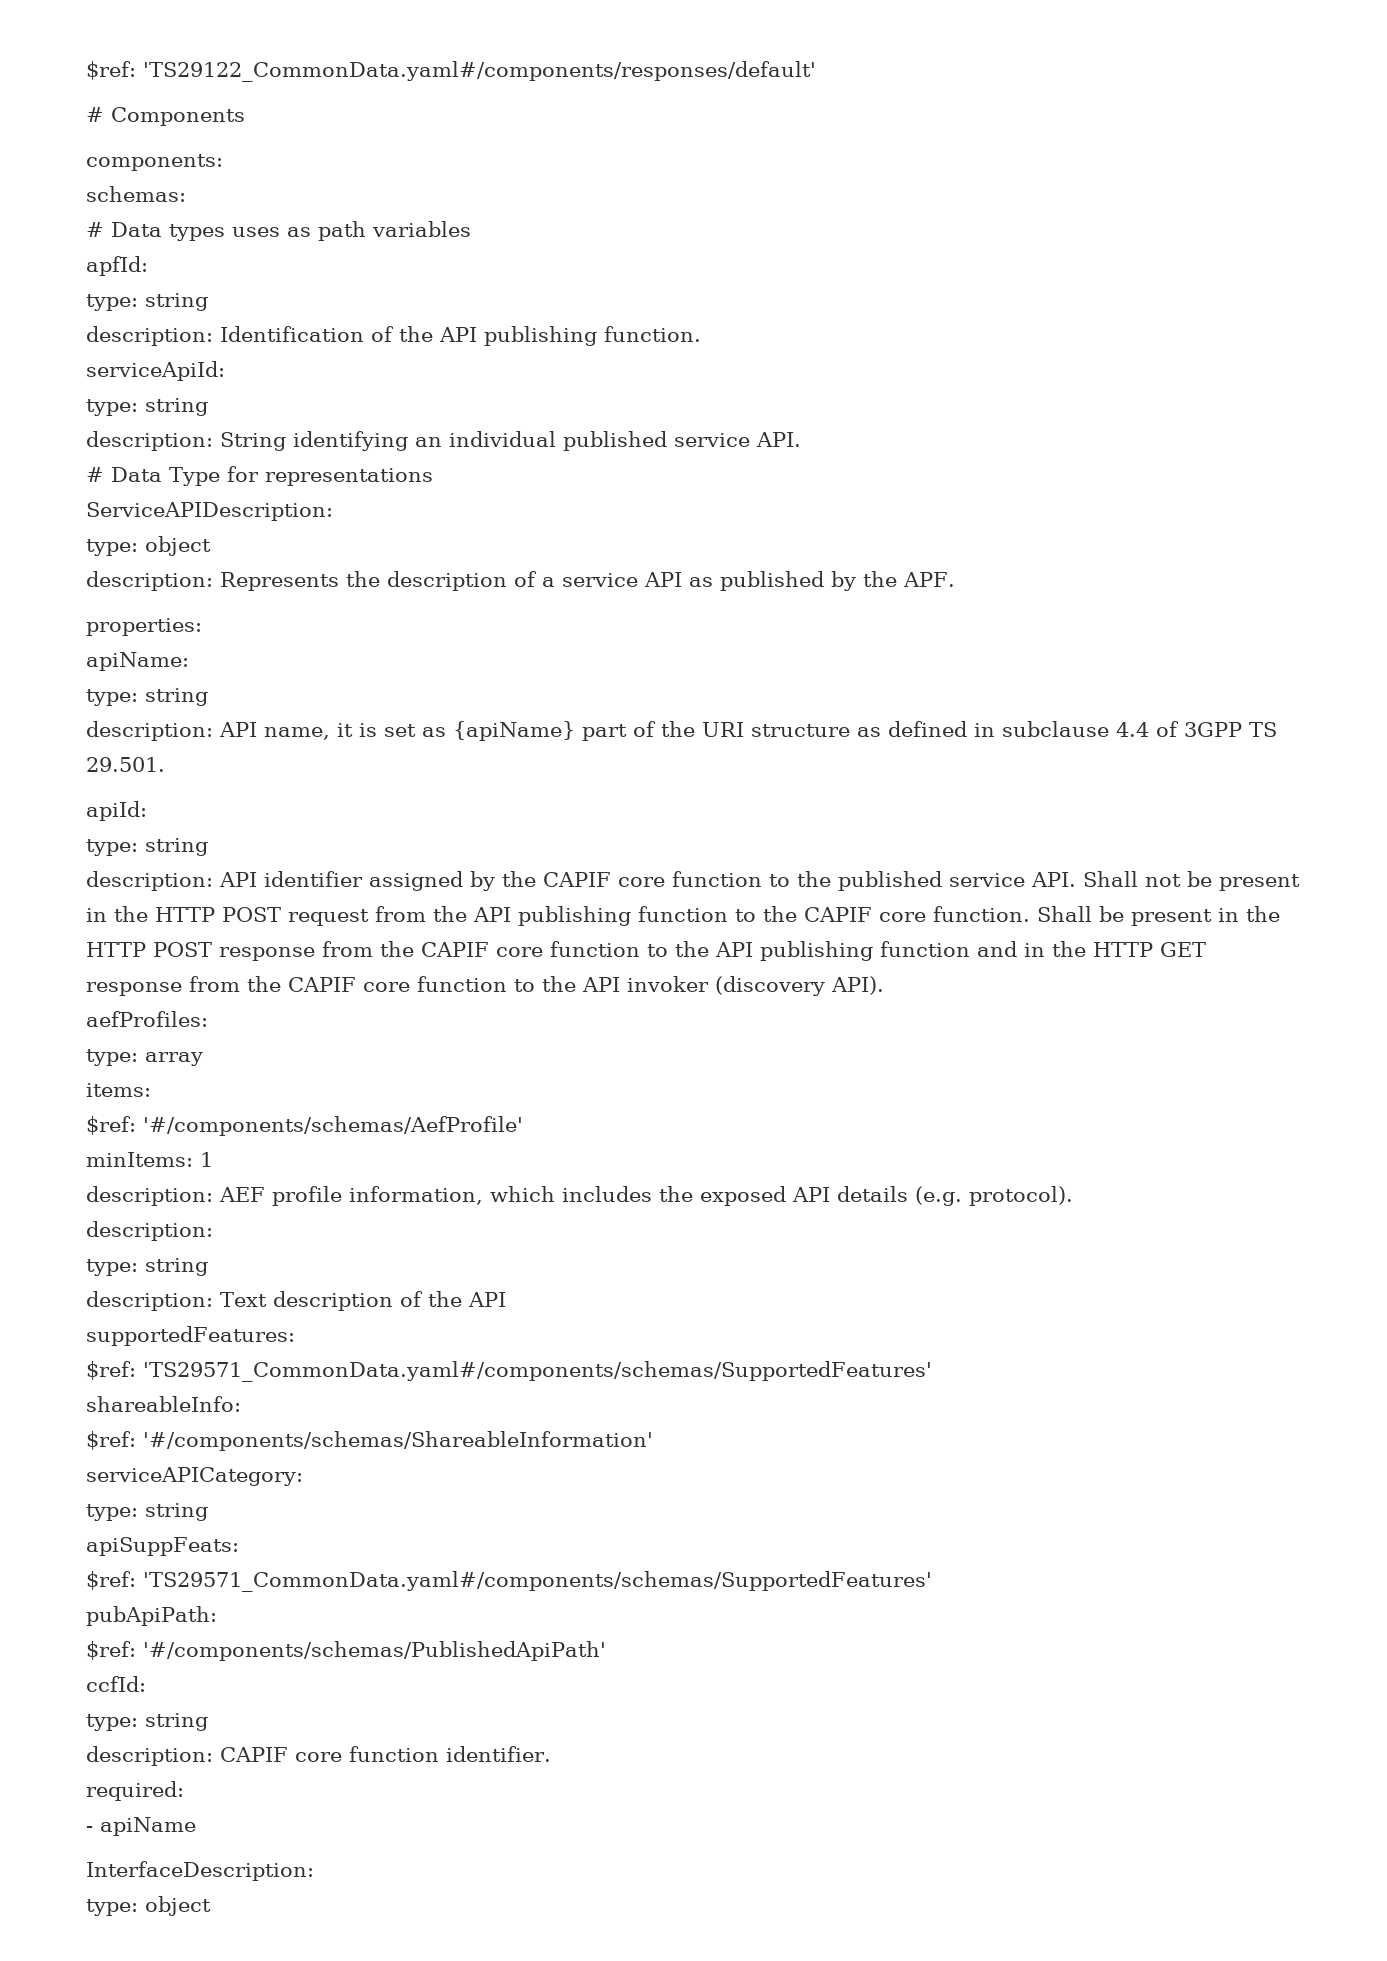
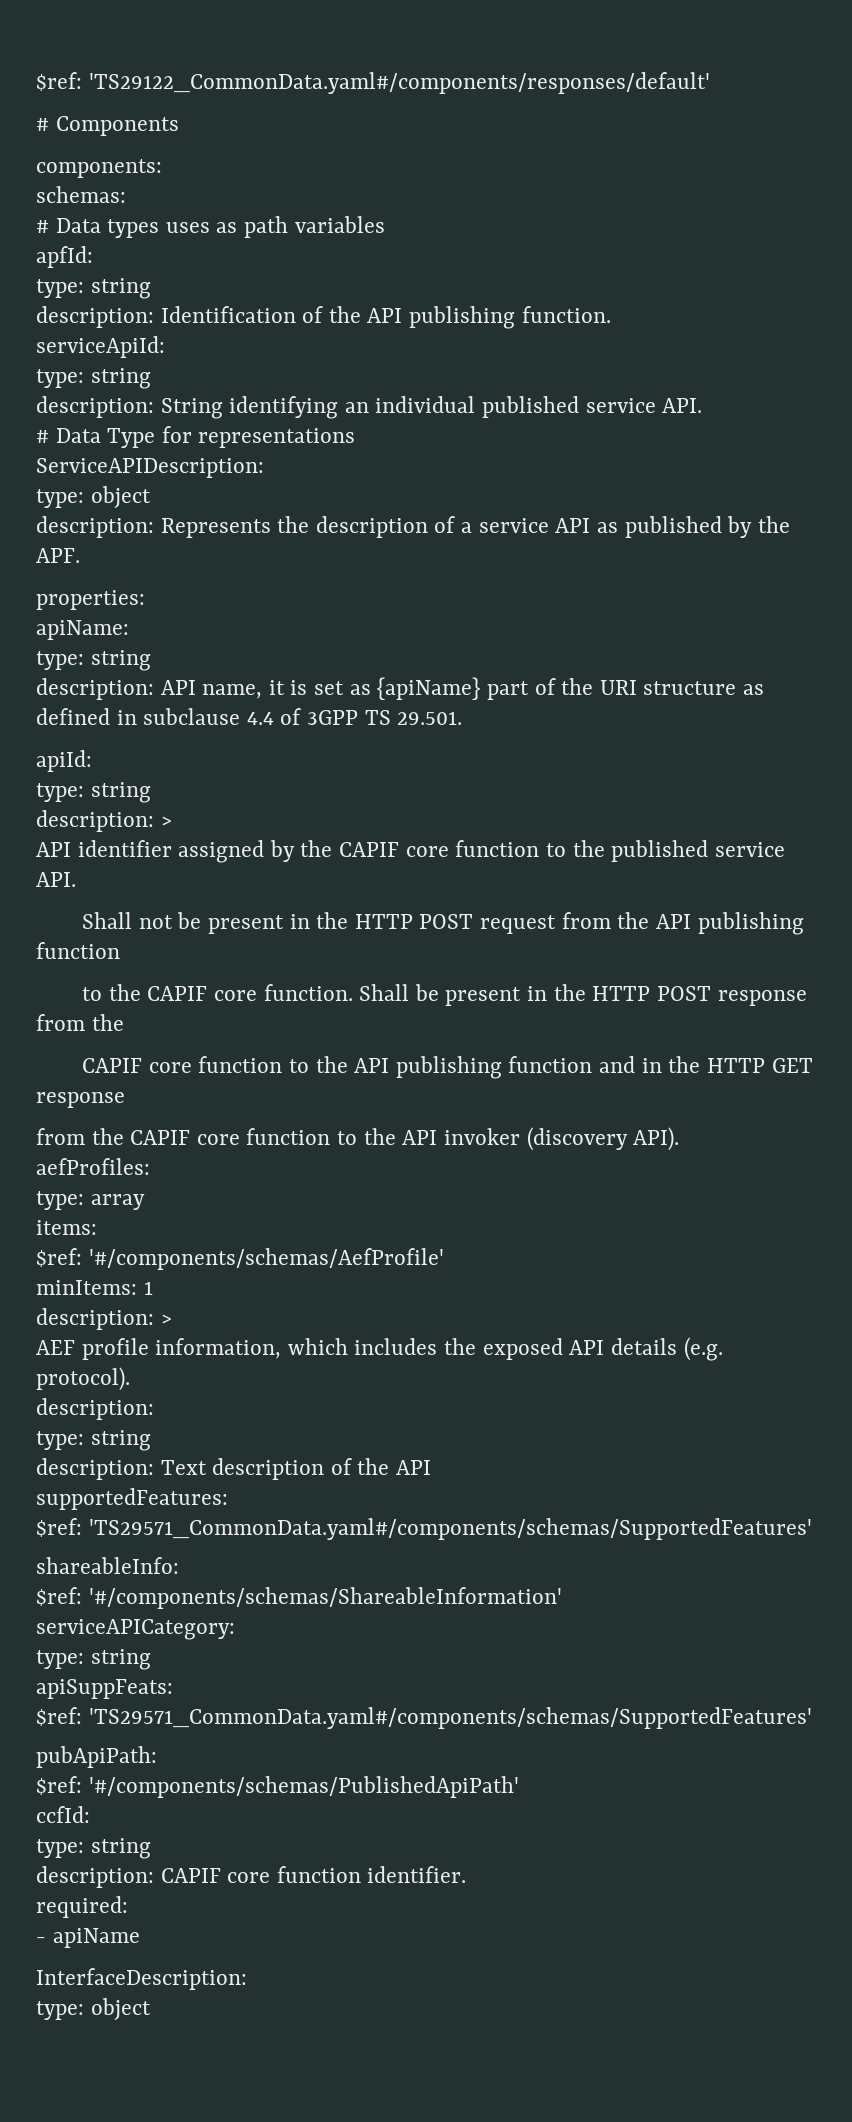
(213, 881) none -> [160,816,172,827] > //
(1076, 879) none -> (76, 879) //
(728, 914) none -> (120, 950) //
(414, 949) none -> (124, 1022) //
(182, 989) none -> (125, 1100) //
(213, 1196) none -> [160,1314,172,1325] > //

